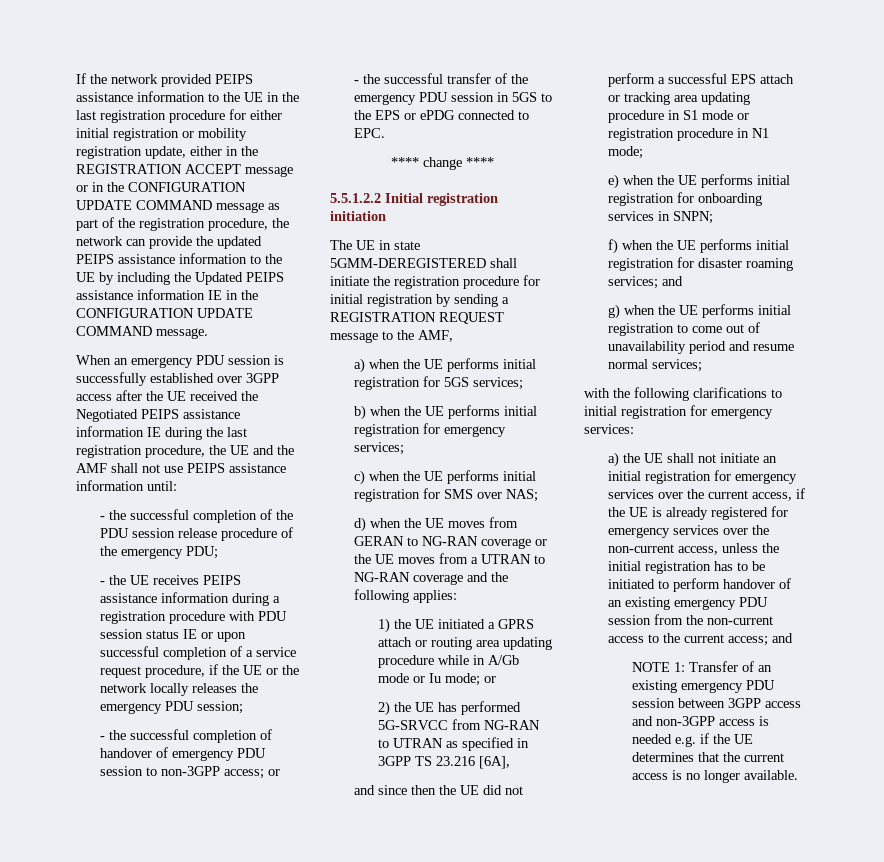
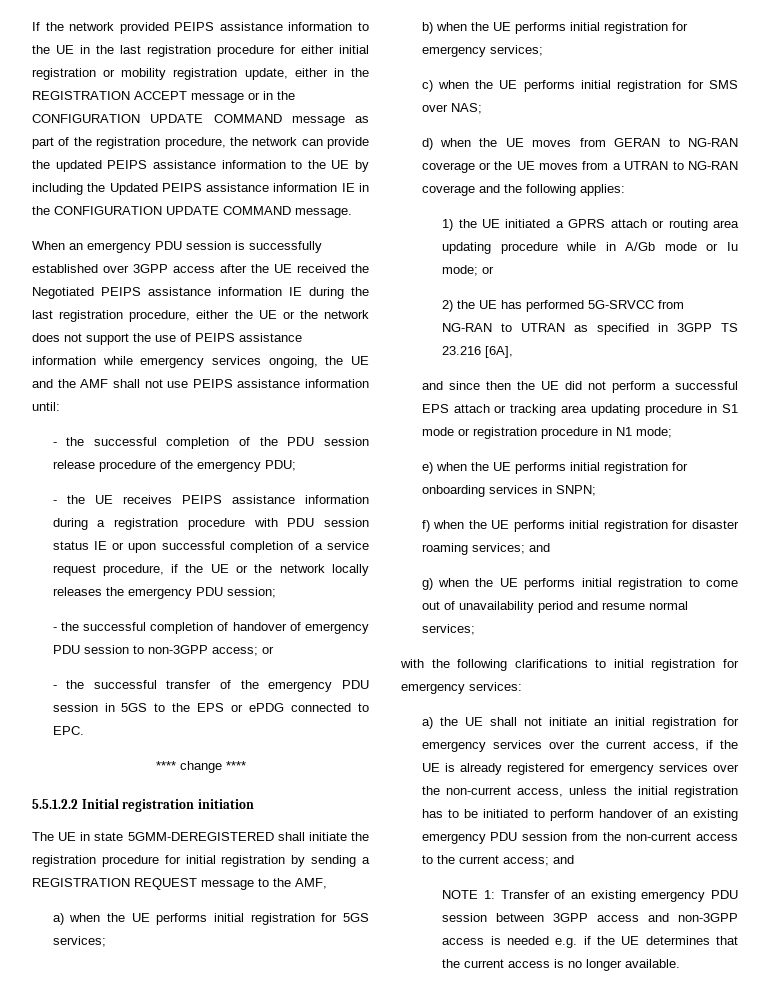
(205, 451) none -> [196,310,369,319] [32,333,302,345] [32,356,318,368] either the UE or the network does not support the use of PEIPS assistance information while emergency services ongoing,

